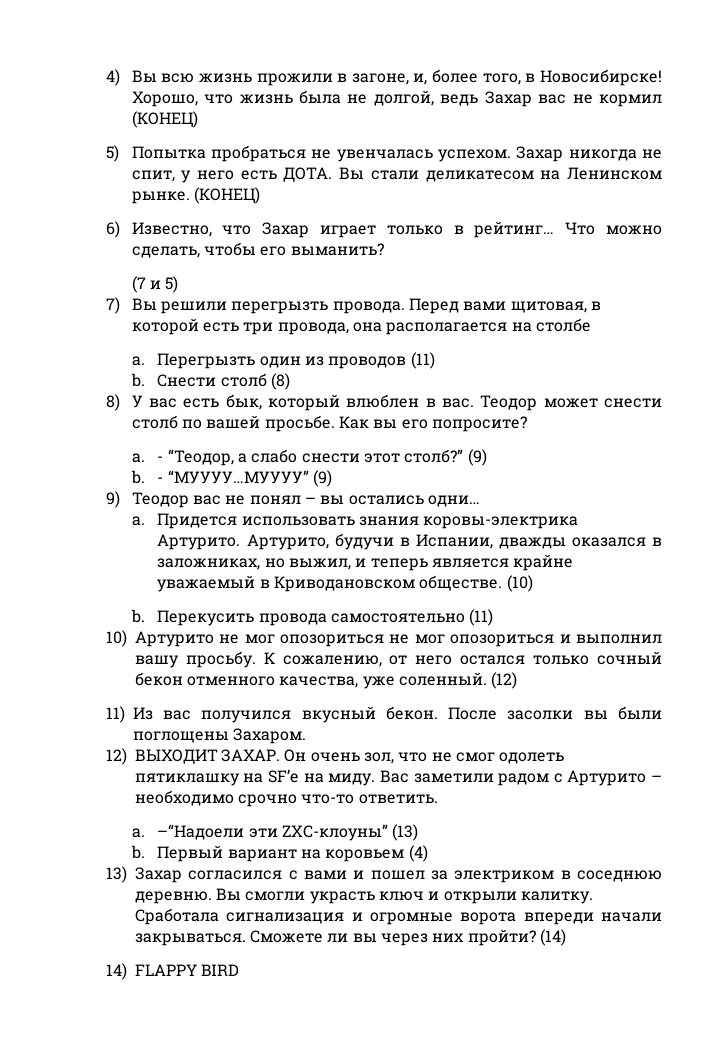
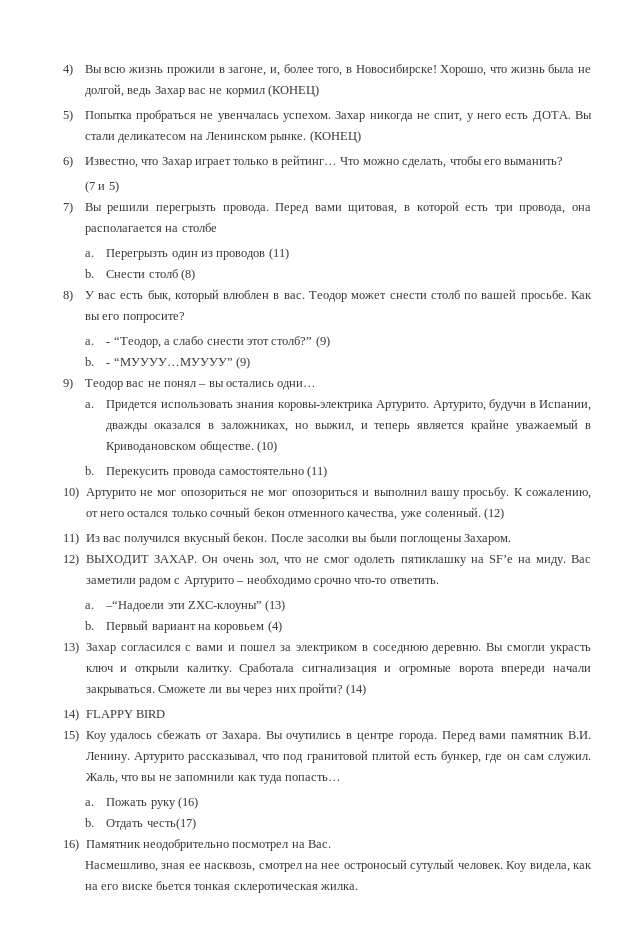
(240, 970) none -> [63,730,592,742] [85,750,592,763] [85,773,342,784] [84,797,198,809] [84,818,196,830] [63,839,332,851] [84,859,593,872] [84,881,359,893] // 15) Коу удалось сбежать от Захара. Вы очутились в центре города. Перед вами памятник В.И. Ленину. Артурито рассказывал, что под гранитовой плитой есть бункер, где он сам служил. Жаль, что вы не запомнили как туда попасть… // a. Пожать руку (16) // b. Отдать честь(17) // 16) Памятник неодобрительно посмотрел на Вас. // Насмешливо, зная ее насквозь, смотрел на нее остроносый сутулый человек. Коу видела, как на его виске бьется тонкая склеротическая жилка.

